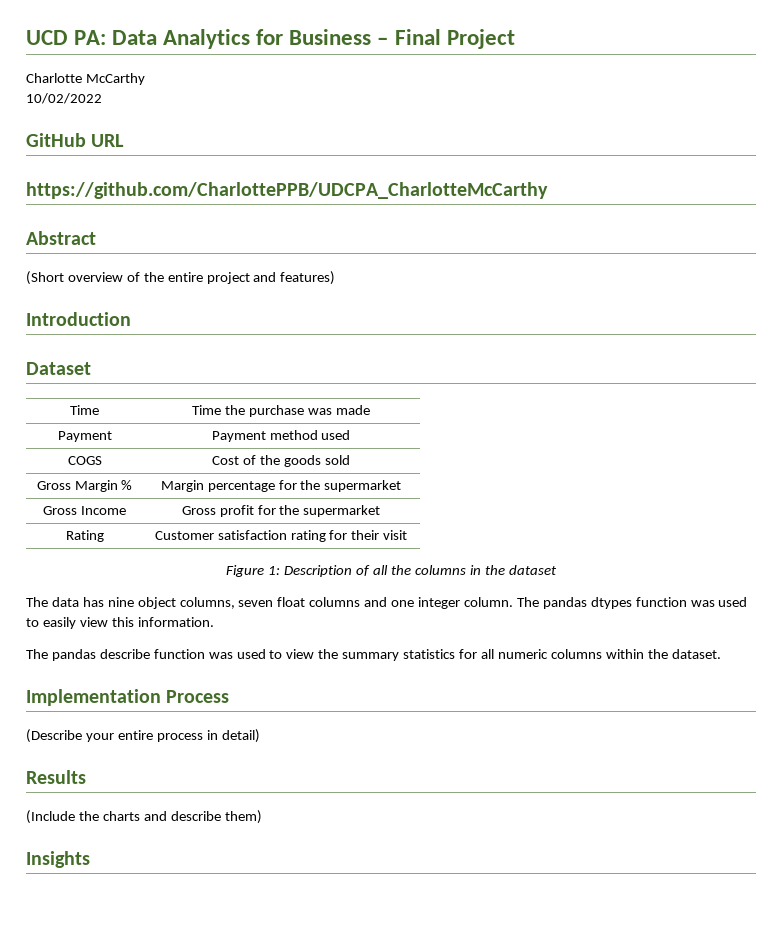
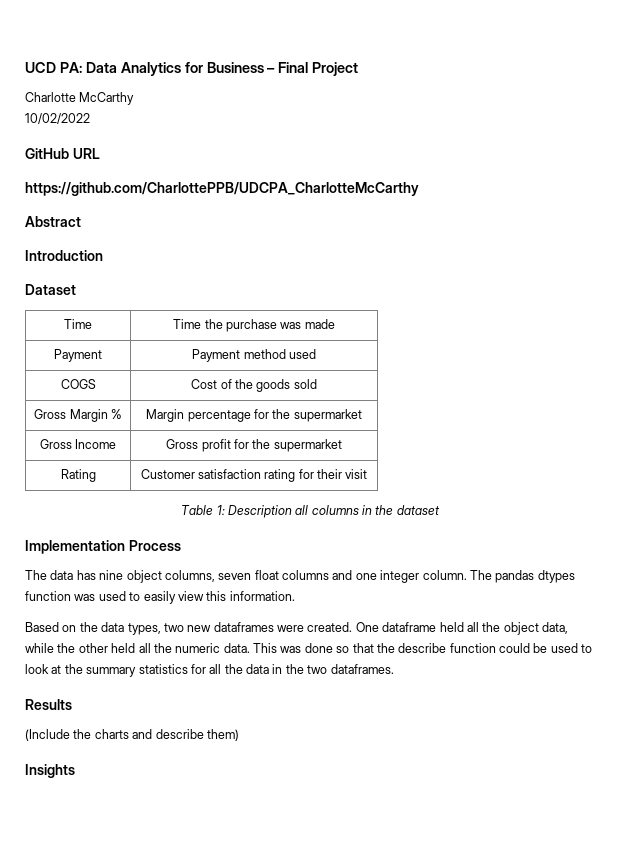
[26,271,336,285] // (Short overview of the entire project and features) -> (81, 221) none
[226,565,265,577] Figure -> [181,505,214,515] Table
[356,565,411,576] of all the -> [295,505,309,515] all
(557, 570) none -> [25,540,181,554] // Implementation Process
[26,649,315,661] The pandas describe function was used to view -> [25,622,568,635] [25,643,593,653] [25,664,62,674] Based on the data types, two new dataframes were created. One dataframe held all the object data, while the other held all the numeric data. This was done so that the describe function could be used to look at
[497,649,721,659] [26,689,230,706] [26,729,260,743] numeric columns within the dataset. // Implementation Process // (Describe your entire process in detail) -> [224,664,394,674] the data in the two dataframes.

